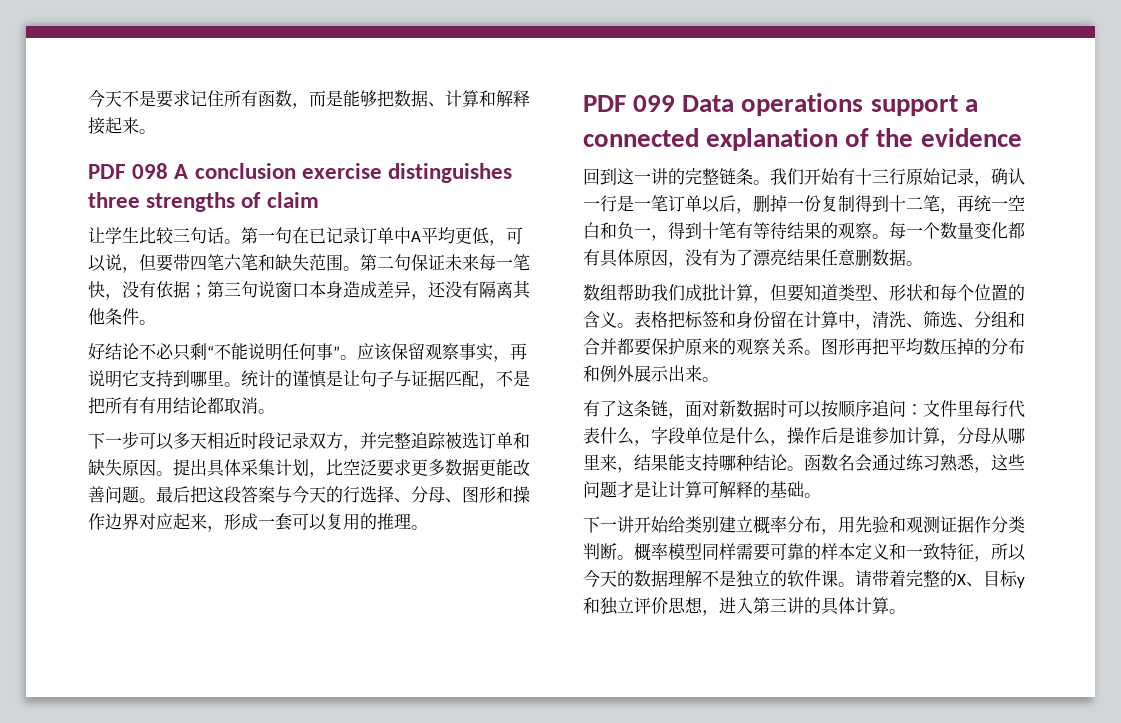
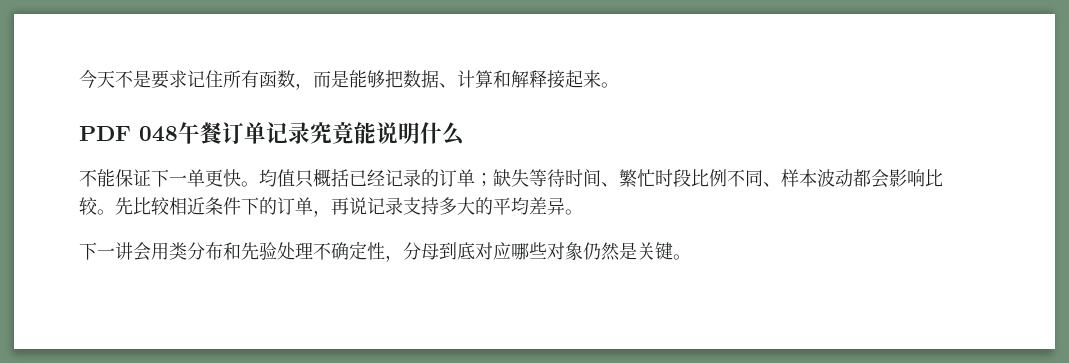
[132,163,513,183] [88,192,319,212] [88,227,523,246] [88,254,530,273] [88,280,531,300] [88,308,156,325] [88,343,527,362] [88,370,530,389] [88,397,275,414] [88,431,530,451] [88,459,530,478] [88,485,530,504] [88,513,428,532] [583,93,978,116] [583,128,1022,151] [583,168,1025,187] [583,194,1025,214] [583,222,1025,241] [583,248,923,268] [583,284,1025,303] [583,311,1025,330] [583,338,1025,356] [583,365,719,382] [583,400,1025,419] [583,427,1025,446] [583,454,1025,473] [583,481,821,498] [583,516,1025,535] [583,543,1026,562] [583,569,1025,588] [583,597,889,616] 098 A conclusion exercise distinguishes three strengths of claim // 让学生比较三句话。第一句在已记录订单中A平均更低，可以说，但要带四笔六笔和缺失范围。第二句保证未来每一笔快，没有依据；第三句说窗口本身造成差异，还没有隔离其他条件。 // 好结论不必只剩“不能说明任何事”。应该保留观察事实，再说明它支持到哪里。统计的谨慎是让句子与证据匹配，不是把所有有用结论都取消。 // 下一步可以多天相近时段记录双方，并完整追踪被选订单和缺失原因。提出具体采集计划，比空泛要求更多数据更能改善问题。最后把这段答案与今天的行选择、分母、图形和操作边界对应起来，形成一套可以复用的推理。 // PDF 099 Data operations support a connected explanation of the evidence // 回到这一讲的完整链条。我们开始有十三行原始记录，确认一行是一笔订单以后，删掉一份复制得到十二笔，再统一空白和负一，得到十笔有等待结果的观察。每一个数量变化都有具体原因，没有为了漂亮结果任意删数据。 // 数组帮助我们成批计算，但要知道类型、形状和每个位置的含义。表格把标签和身份留在计算中，清洗、筛选、分组和合并都要保护原来的观察关系。图形再把平均数压掉的分布和例外展示出来。 // 有了这条链，面对新数据时可以按顺序追问：文件里每行代表什么，字段单位是什么，操作后是谁参加计算，分母从哪里来，结果能支持哪种结论。函数名会通过练习熟悉，这些问题才是让计算可解释的基础。 // 下一讲开始给类别建立概率分布，用先验和观测证据作分类判断。概率模型同样需要可靠的样本定义和一致特征，所以今天的数据理解不是独立的软件课。请带着完整的X、目标y和独立评价思想，进入第三讲的具体计算 -> [139,122,465,146] [79,169,943,188] [79,197,583,217] [79,241,673,262] 048午餐订单记录究竟能说明什么 // 不能保证下一单更快。均值只概括已经记录的订单；缺失等待时间、繁忙时段比例不同、样本波动都会影响比较。先比较相近条件下的订单，再说记录支持多大的平均差异。 // 下一讲会用类分布和先验处理不确定性，分母到底对应哪些对象仍然是关键

